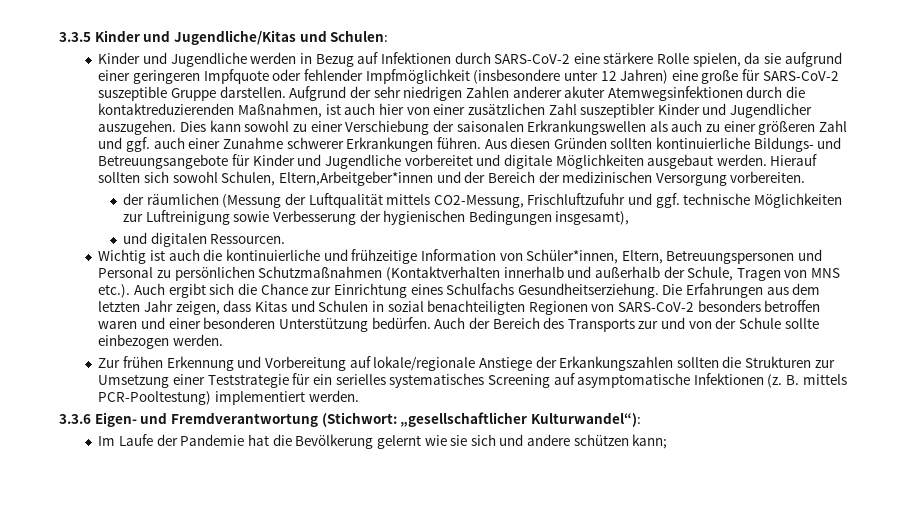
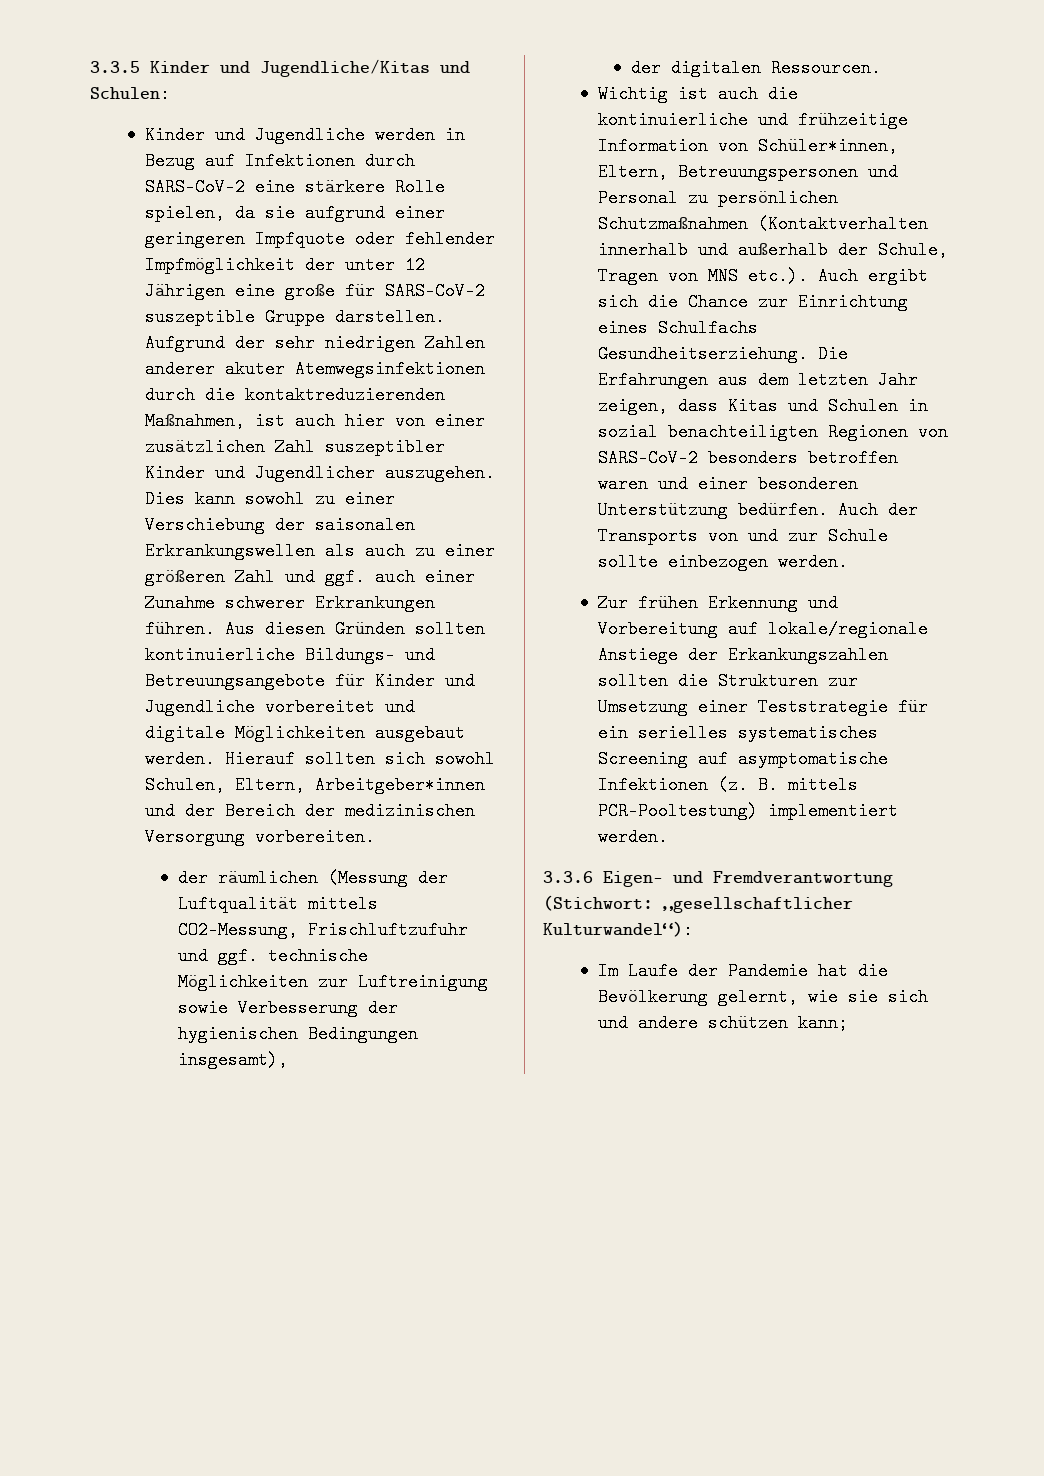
[473,69,561,84] (insbesondere -> [304,256,335,274] der
[620,69,669,84] Jahren) -> [144,282,225,300] Jährigen
[278,171,433,186] Eltern,Arbeitgeber*innen -> [234,776,485,794] Eltern, Arbeitgeber*innen
[122,232,147,244] und -> [631,59,662,77] der
[492,317,737,332] Bereich des Transports zur und von der -> [597,527,818,545] Transports von und zur
[376,435,421,449] gelernt -> [717,988,798,1006] gelernt,

